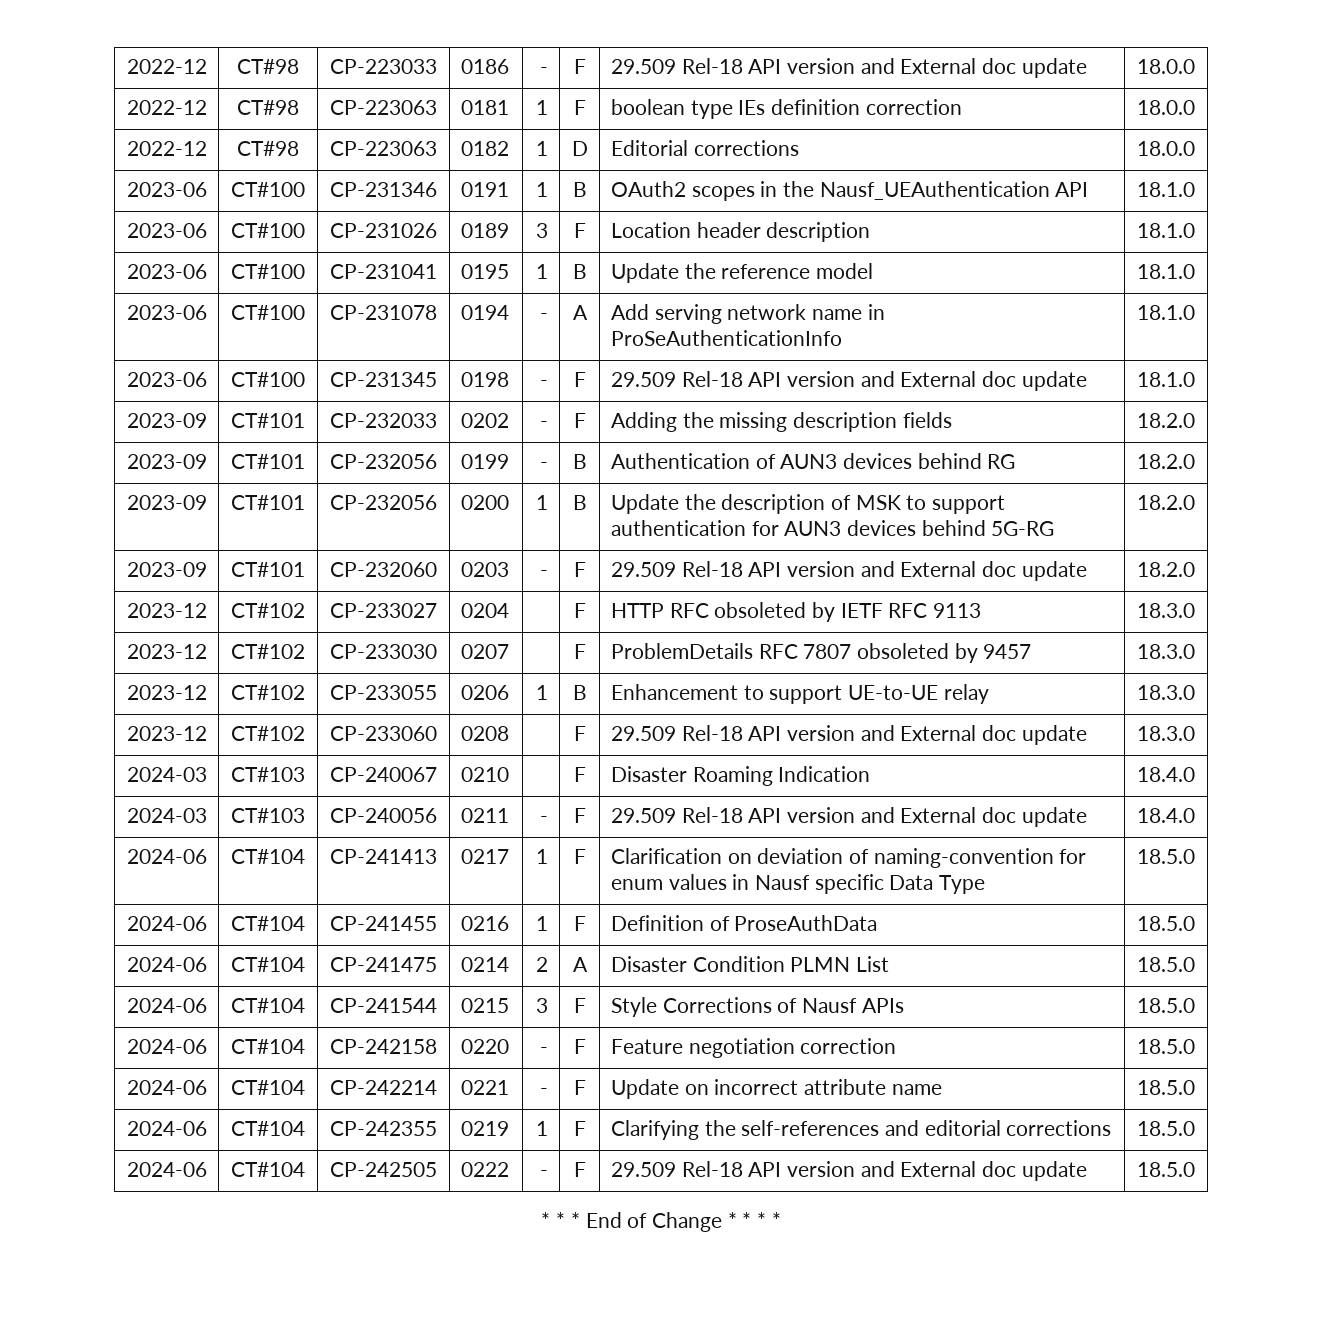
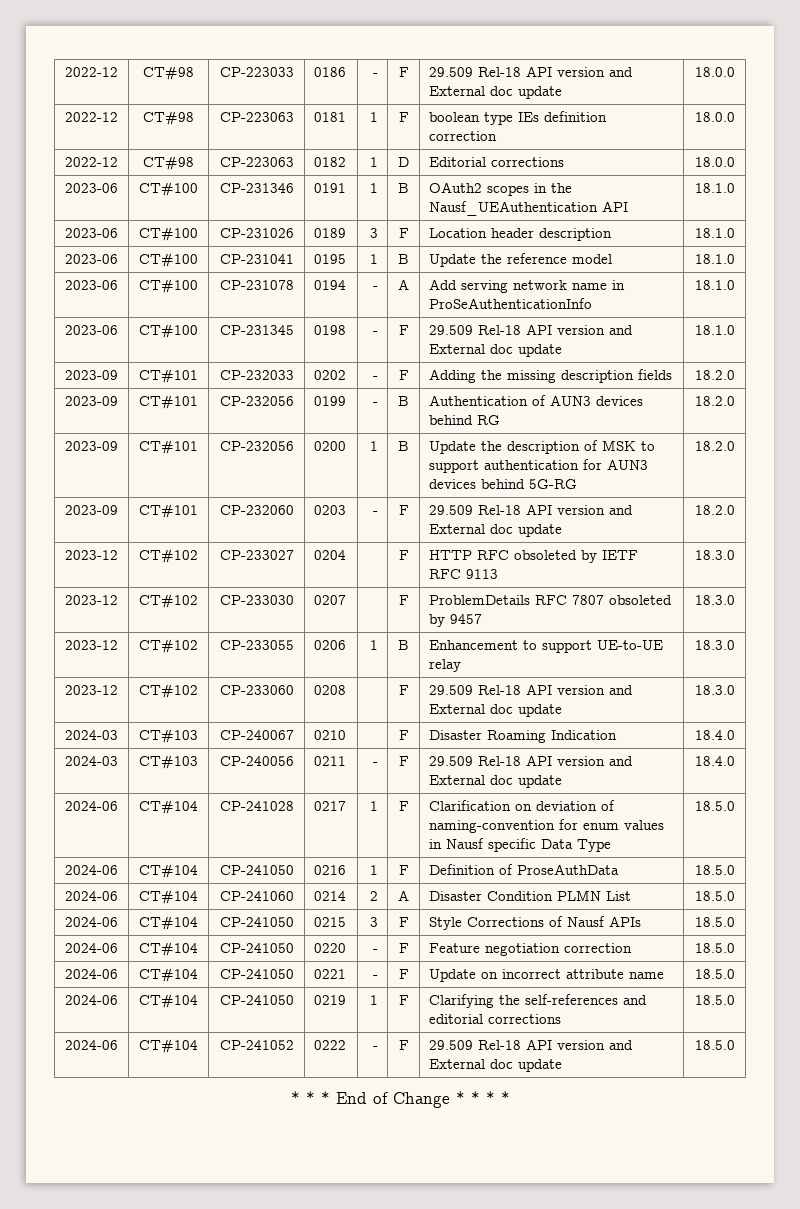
[330,849,437,864] CP-241413 -> [219,801,294,811] CP-241028
[330,916,437,931] CP-241455 -> [219,865,294,875] CP-241050
[330,957,437,972] CP-241475 -> [219,891,294,901] CP-241060
[330,998,437,1013] CP-241544 -> [219,917,294,927] CP-241050
[330,1039,437,1054] CP-242158 -> [219,943,294,953] CP-241050
[330,1080,437,1095] CP-242214 -> [219,969,294,979] CP-241050
[330,1121,437,1136] CP-242355 -> [219,995,294,1005] CP-241050
[330,1162,437,1177] CP-242505 -> [219,1040,294,1050] CP-241052

